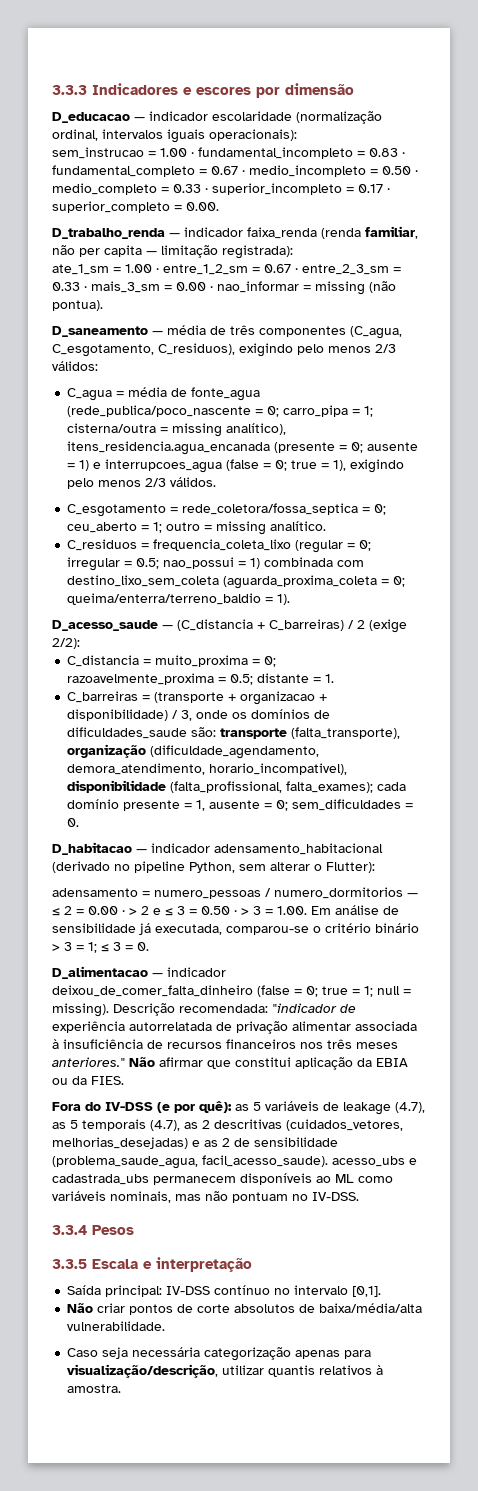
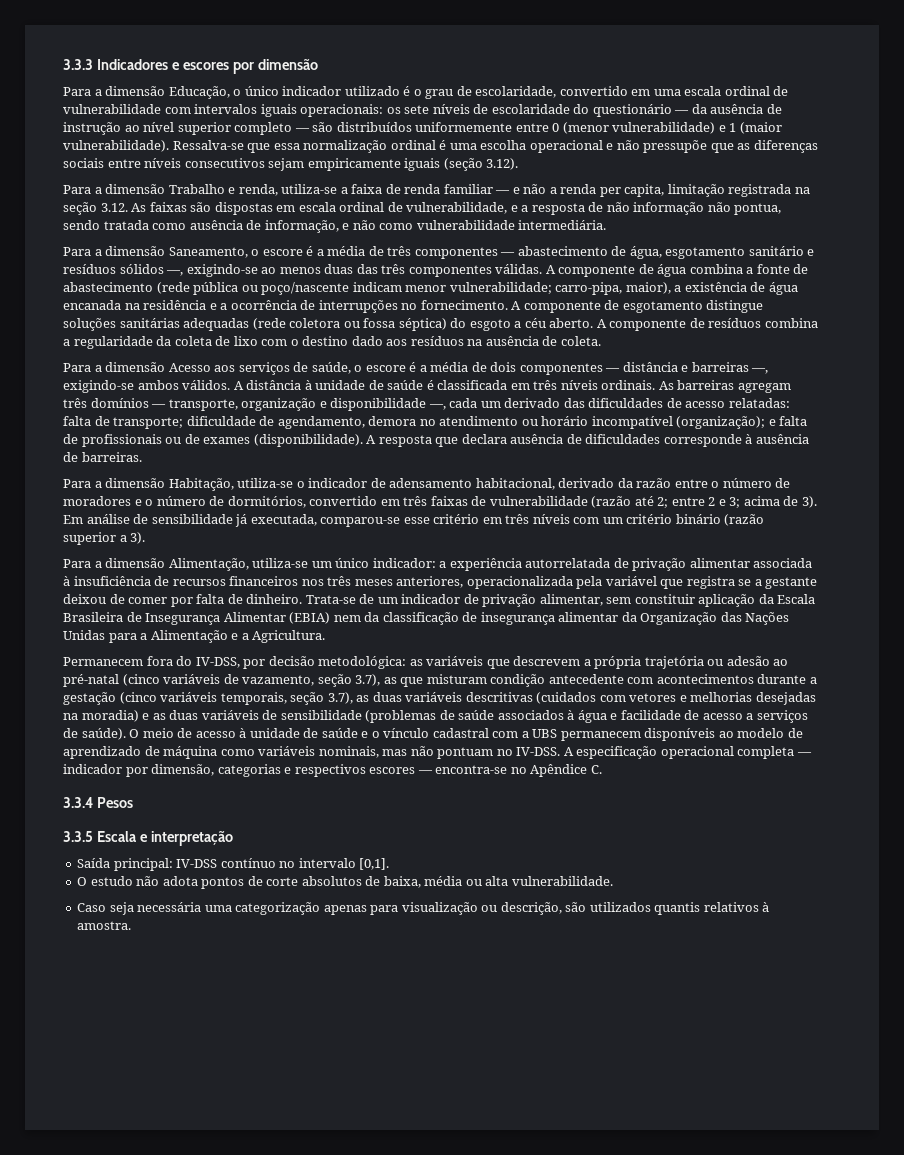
[52,111,382,124] [52,129,297,143] [52,147,405,159] [52,165,418,177] [52,183,390,195] [52,201,219,213] [52,226,418,239] [52,245,293,259] [52,264,401,275] [52,281,396,295] [52,300,103,311] [52,325,402,339] [52,343,396,357] [52,361,98,371] [67,387,261,401] [67,405,374,417] [67,423,287,437] [67,441,419,455] [67,459,405,473] [67,477,217,489] [67,503,387,517] [67,521,327,535] [67,539,372,553] [67,557,365,571] [67,575,406,589] [67,593,291,605] [52,619,407,633] [52,638,80,649] [67,655,277,667] [67,673,335,685] [67,691,328,705] [67,709,331,721] [67,727,401,739] [67,744,320,759] [67,763,348,775] [67,780,407,793] [67,799,414,811] [67,818,80,827] [52,842,383,855] [52,861,375,873] [52,887,418,899] [52,906,307,916] D_educacao — indicador escolaridade (normalização ordinal, intervalos iguais operacionais): // sem_instrucao = 1.00 · fundamental_incompleto = 0.83 · fundamental_completo = 0.67 · medio_incompleto = 0.50 · medio_completo = 0.33 · superior_incompleto = 0.17 · superior_completo = 0.00. // D_trabalho_renda — indicador faixa_renda (renda familiar, não per capita — limitação registrada): // ate_1_sm = 1.00 · entre_1_2_sm = 0.67 · entre_2_3_sm = 0.33 · mais_3_sm = 0.00 · nao_informar = missing (não pontua). // D_saneamento — média de três componentes (C_agua, C_esgotamento, C_residuos), exigindo pelo menos 2/3 válidos: // C_agua = média de fonte_agua (rede_publica/poco_nascente = 0; carro_pipa = 1; cisterna/outra = missing analítico), itens_residencia.agua_encanada (presente = 0; ausente = 1) e interrupcoes_agua (false = 0; true = 1), exigindo pelo menos 2/3 válidos. // C_esgotamento = rede_coletora/fossa_septica = 0; ceu_aberto = 1; outro = missing analítico. // C_residuos = frequencia_coleta_lixo (regular = 0; irregular = 0.5; nao_possui = 1) combinada com destino_lixo_sem_coleta (aguarda_proxima_coleta = 0; queima/enterra/terreno_baldio = 1). // D_acesso_saude — (C_distancia + C_barreiras) / 2 (exige 2/2): // C_distancia = muito_proxima = 0; razoavelmente_proxima = 0.5; distante = 1. // C_barreiras = (transporte + organizacao + disponibilidade) / 3, onde os domínios de dificuldades_saude são: transporte (falta_transporte), organização (dificuldade_agendamento, demora_atendimento, horario_incompativel), disponibilidade (falta_profissional, falta_exames); cada domínio presente = 1, ausente = 0; sem_dificuldades = 0. // D_habitacao — indicador adensamento_habitacional (derivado no pipeline Python, sem alterar o Flutter): // adensamento = numero_pessoas / numero_dormitorios — ≤ 2 = 0.00 · > 2 e ≤ 3 = 0.50 · > 3 = 1.00. -> [63,86,789,99] [63,104,782,117] [63,122,782,135] [63,140,818,153] [63,158,519,171] [63,184,810,197] [63,202,782,215] [63,220,607,233] [63,246,815,259] [63,264,809,277] [63,282,798,295] [63,300,764,313] [63,318,818,331] [63,336,601,349] [63,362,769,375] [63,380,791,393] [63,398,790,411] [63,416,808,429] [63,434,809,447] [63,452,142,462] [63,478,791,491] [63,496,817,508] Para a dimensão Educação, o único indicador utilizado é o grau de escolaridade, convertido em uma escala ordinal de vulnerabilidade com intervalos iguais operacionais: os sete níveis de escolaridade do questionário — da ausência de instrução ao nível superior completo — são distribuídos uniformemente entre 0 (menor vulnerabilidade) e 1 (maior vulnerabilidade). Ressalva-se que essa normalização ordinal é uma escolha operacional e não pressupõe que as diferenças sociais entre níveis consecutivos sejam empiricamente iguais (seção 3.12). // Para a dimensão Trabalho e renda, utiliza-se a faixa de renda familiar — e não a renda per capita, limitação registrada na seção 3.12. As faixas são dispostas em escala ordinal de vulnerabilidade, e a resposta de não informação não pontua, sendo tratada como ausência de informação, e não como vulnerabilidade intermediária. // Para a dimensão Saneamento, o escore é a média de três componentes — abastecimento de água, esgotamento sanitário e resíduos sólidos —, exigindo-se ao menos duas das três componentes válidas. A componente de água combina a fonte de abastecimento (rede pública ou poço/nascente indicam menor vulnerabilidade; carro-pipa, maior), a existência de água encanada na residência e a ocorrência de interrupções no fornecimento. A componente de esgotamento distingue soluções sanitárias adequadas (rede coletora ou fossa séptica) do esgoto a céu aberto. A componente de resíduos combina a regularidade da coleta de lixo com o destino dado aos resíduos na ausência de coleta. // Para a dimensão Acesso aos serviços de saúde, o escore é a média de dois componentes — distância e barreiras —, exigindo-se ambos válidos. A distância à unidade de saúde é classificada em três níveis ordinais. As barreiras agregam três domínios — transporte, organização e disponibilidade —, cada um derivado das dificuldades de acesso relatadas: falta de transporte; dificuldade de agendamento, demora no atendimento ou horário incompatível (organização); e falta de profissionais ou de exames (disponibilidade). A resposta que declara ausência de dificuldades corresponde à ausência de barreiras. // Para a dimensão Habitação, utiliza-se o indicador de adensamento habitacional, derivado da razão entre o número de moradores e o número de dormitórios, convertido em três faixas de vulnerabilidade (razão até 2; entre 2 e 3; acima de 3).
[313,923,419,933] [52,942,149,953] [52,966,226,979] [52,985,411,997] [52,1003,356,1017] o critério binário > 3 = 1; ≤ 3 = 0. // D_alimentacao — indicador deixou_de_comer_falta_dinheiro (false = 0; true = 1; null = missing). Descrição recomendada: "indicador de -> [403,514,765,526] [63,532,146,545] [63,558,447,571] esse critério em três níveis com um critério binário (razão superior a 3). // Para a dimensão Alimentação, utiliza-se um único indicador: a
[52,1057,408,1070] [52,1076,124,1085] [52,1101,425,1115] [52,1119,403,1131] [52,1137,338,1149] [52,1155,417,1169] [52,1173,354,1185] anteriores." Não afirmar que constitui aplicação da EBIA ou da FIES. // Fora do IV-DSS (e por quê): as 5 variáveis de leakage (4.7), as 5 temporais (4.7), as 2 descritivas (cuidados_vetores, melhorias_desejadas) e as 2 de sensibilidade (problema_saude_agua, facil_acesso_saude). acesso_ubs e cadastrada_ubs permanecem disponíveis ao ML -> [396,576,818,589] [63,594,816,607] [63,612,790,625] [63,630,326,643] [63,656,789,669] [63,674,817,687] [63,692,816,705] [63,710,808,723] [63,728,803,741] [63,746,218,759] anteriores, operacionalizada pela variável que registra se a gestante deixou de comer por falta de dinheiro. Trata-se de um indicador de privação alimentar, sem constituir aplicação da Escala Brasileira de Insegurança Alimentar (EBIA) nem da classificação de insegurança alimentar da Organização das Nações Unidas para a Alimentação e a Agricultura. // Permanecem fora do IV-DSS, por decisão metodológica: as variáveis que descrevem a própria trajetória ou adesão ao pré-natal (cinco variáveis de vazamento, seção 3.7), as que misturam condição antecedente com acontecimentos durante a gestação (cinco variáveis temporais, seção 3.7), as duas variáveis descritivas (cuidados com vetores e melhorias desejadas na moradia) e as duas variáveis de sensibilidade (problemas de saúde associados à água e facilidade de acesso a serviços de saúde). O meio de acesso à unidade de saúde e o vínculo cadastral com a UBS permanecem disponíveis ao modelo de aprendizado de máquina
(359, 1196) none -> [563,746,812,759] [63,764,602,777] A especificação operacional completa — indicador por dimensão, categorias e respectivos escores — encontra-se no Apêndice C.
[67,1303,126,1313] Não criar -> [77,876,198,886] O estudo não adota
[319,1303,423,1313] baixa/média/alta -> [383,876,509,888] baixa, média ou alta
(201, 1352) none -> [204,905,232,912] uma
[67,1364,265,1378] visualização/descrição, utilizar -> [401,902,651,915] visualização ou descrição, são utilizados

